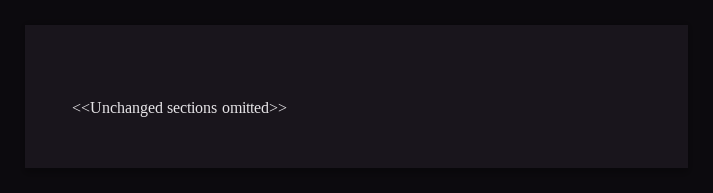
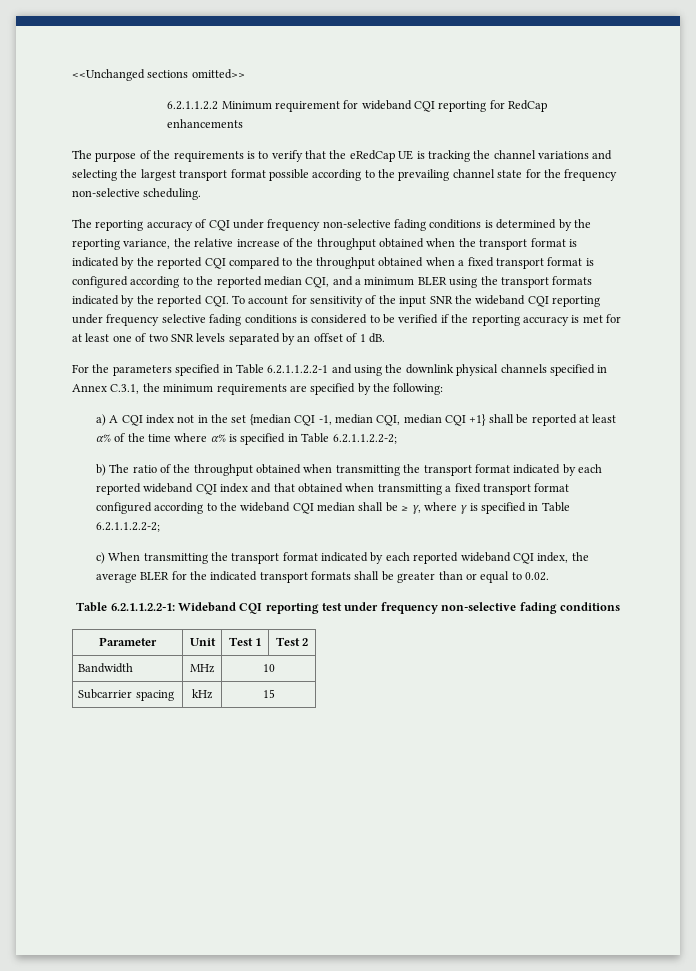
(287, 107) none -> [167,100,548,112] [167,119,244,128] [72,150,613,162] [72,169,618,181] [72,188,202,200] [72,219,591,231] [72,238,577,250] [72,257,594,269] [72,276,593,288] [72,295,600,307] [72,314,621,326] [72,333,385,345] [72,364,608,376] [72,383,444,395] [95,414,617,426] [95,433,397,445] [95,464,603,476] [95,483,570,495] [95,502,570,514] [95,522,160,532] [95,552,589,564] [95,571,550,583] [76,602,620,614] [99,637,157,646] [189,638,216,646] [228,637,262,646] [275,637,309,646] [78,663,134,673] [190,664,215,673] [262,664,275,672] [78,689,174,701] [192,689,213,699] [262,689,275,698] // 6.2.1.1.2.2 Minimum requirement for wideband CQI reporting for RedCap enhancements // The purpose of the requirements is to verify that the eRedCap UE is tracking the channel variations and selecting the largest transport format possible according to the prevailing channel state for the frequency non-selective scheduling. // The reporting accuracy of CQI under frequency non-selective fading conditions is determined by the reporting variance, the relative increase of the throughput obtained when the transport format is indicated by the reported CQI compared to the throughput obtained when a fixed transport format is configured according to the reported median CQI, and a minimum BLER using the transport formats indicated by the reported CQI. To account for sensitivity of the input SNR the wideband CQI reporting under frequency selective fading conditions is considered to be verified if the reporting accuracy is met for at least one of two SNR levels separated by an offset of 1 dB. // For the parameters specified in Table 6.2.1.1.2.2-1 and using the downlink physical channels specified in Annex C.3.1, the minimum requirements are specified by the following: // a) A CQI index not in the set {median CQI -1, median CQI, median CQI +1} shall be reported at least α% of the time where α% is specified in Table 6.2.1.1.2.2-2; // b) The ratio of the throughput obtained when transmitting the transport format indicated by each reported wideband CQI index and that obtained when transmitting a fixed transport format configured according to the wideband CQI median shall be ≥ γ, where γ is specified in Table 6.2.1.1.2.2-2; // c) When transmitting the transport format indicated by each reported wideband CQI index, the average BLER for the indicated transport formats shall be greater than or equal to 0.02. // Table 6.2.1.1.2.2-1: Wideband CQI reporting test under frequency non-selective fading conditions // Parameter | Unit | Test 1 | Test 2 // Bandwidth | MHz | 10 // Subcarrier spacing | kHz | 15

